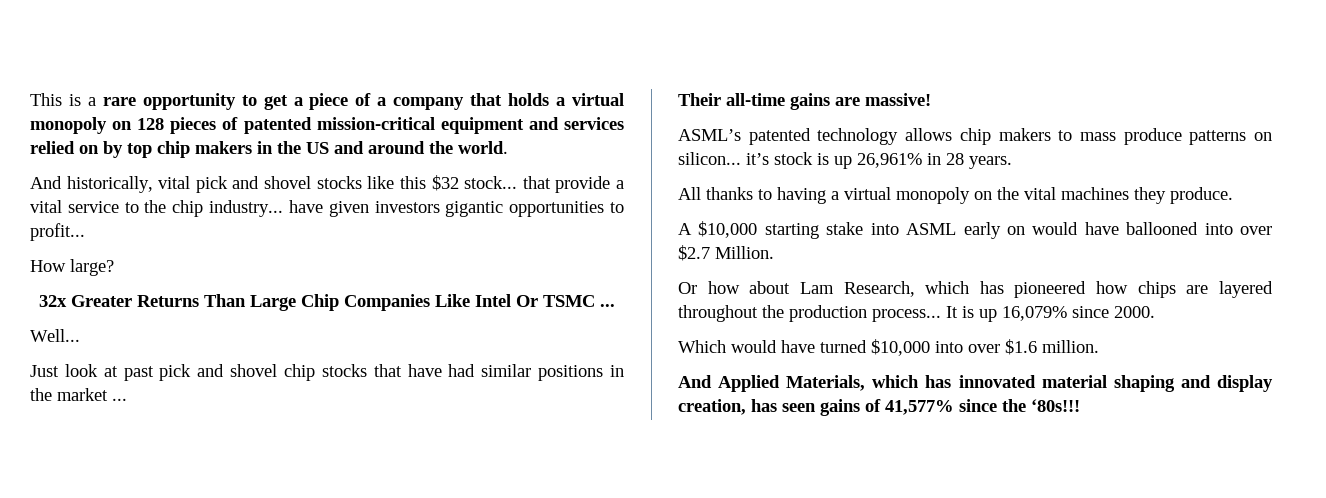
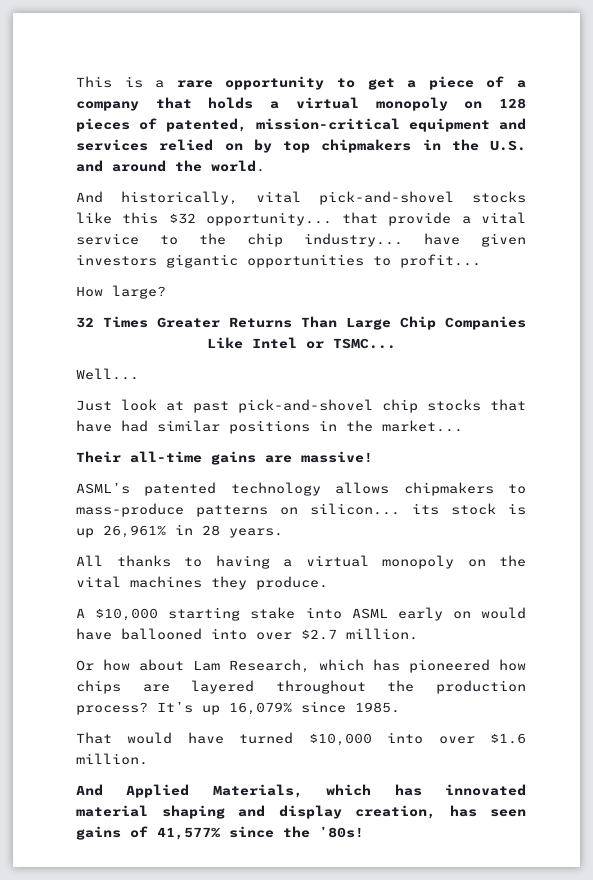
[243,117,312,134] patented -> [166,118,247,132] patented,
[157,141,329,158] chip makers in the US -> [321,139,526,153] chipmakers in the U.S.
[195,176,312,193] pick and shovel -> [319,191,454,205] pick-and-shovel
[464,176,518,189] stock... -> [205,212,332,226] opportunity...
[39,295,67,307] 32x -> [76,316,148,328] 32 Times
[516,295,615,307] Or TSMC ... -> [305,338,396,349] or TSMC...
[159,364,278,381] pick and shovel -> [238,399,373,413] pick-and-shovel
[57,388,127,401] market ... -> [382,420,463,432] market...
[959,128,1182,145] chip makers to mass produce -> [403,482,526,496] [76,503,184,517] chipmakers to mass-produce
[746,153,769,165] it’s -> [412,503,439,515] its
[715,246,774,259] Million. -> [346,628,418,640] million.
[872,306,974,322] process... It is -> [76,701,193,715] process? It’s
[1114,306,1155,318] [678,340,726,353] 2000. // Which -> [355,702,400,713] [76,732,112,744] 1985. // That
[1031,399,1080,412] ‘80s!!! -> [319,826,364,838] ’80s!

